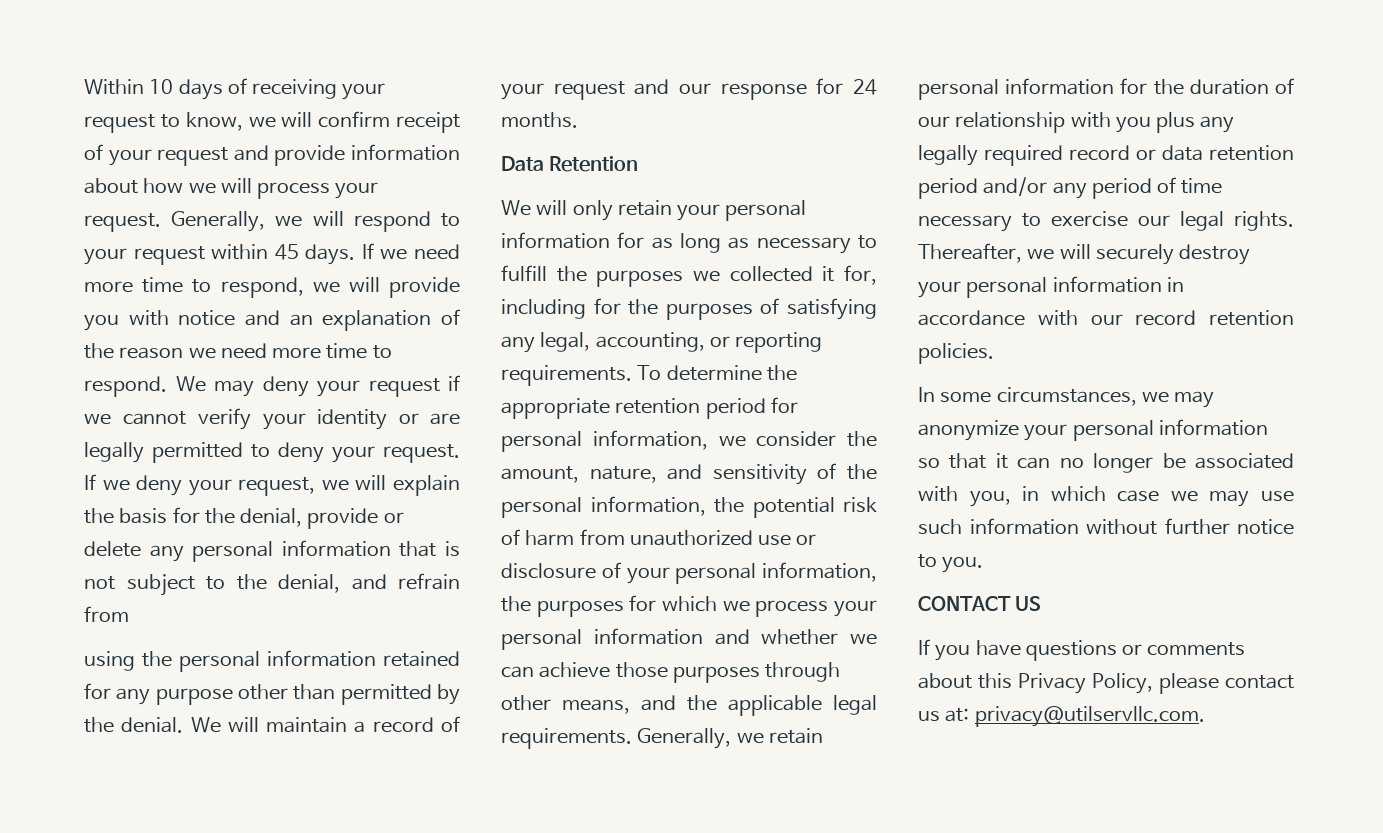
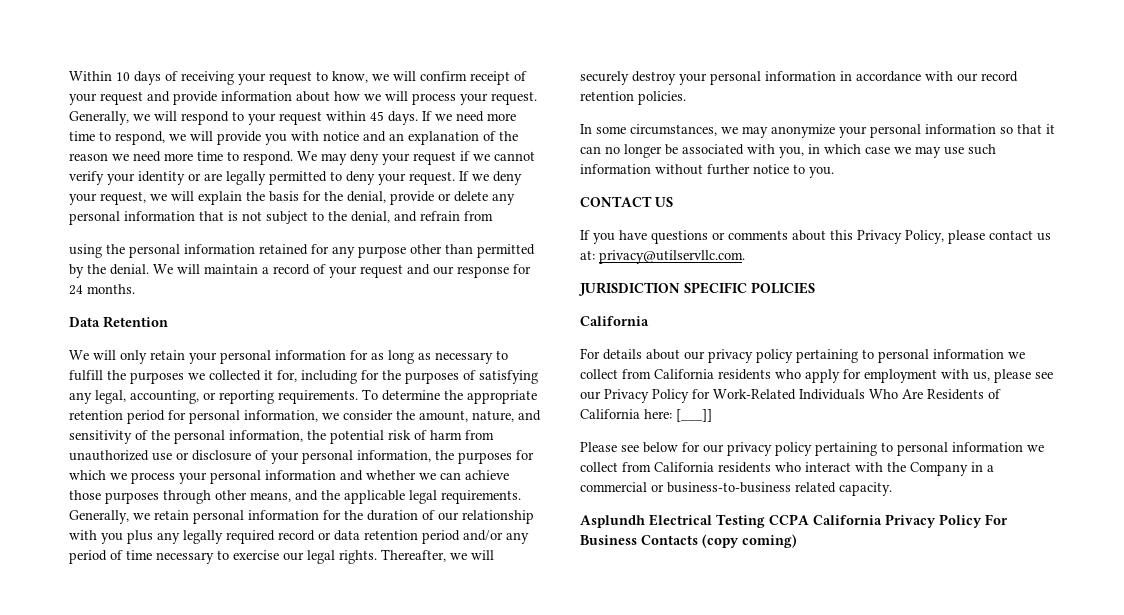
(1205, 716) none -> [578,282,815,296] [580,316,649,326] [580,348,1025,363] [580,369,1053,383] [580,389,1001,403] [580,409,712,422] [580,442,1044,456] [580,462,994,476] [580,482,892,496] [580,514,1008,528] [580,534,797,548] // JURISDICTION SPECIFIC POLICIES // California // For details about our privacy policy pertaining to personal information we collect from California residents who apply for employment with us, please see our Privacy Policy for Work-Related Individuals Who Are Residents of California here: [___]] // Please see below for our privacy policy pertaining to personal information we collect from California residents who interact with the Company in a commercial or business-to-business related capacity. // Asplundh Electrical Testing CCPA California Privacy Policy For Business Contacts (copy coming)

